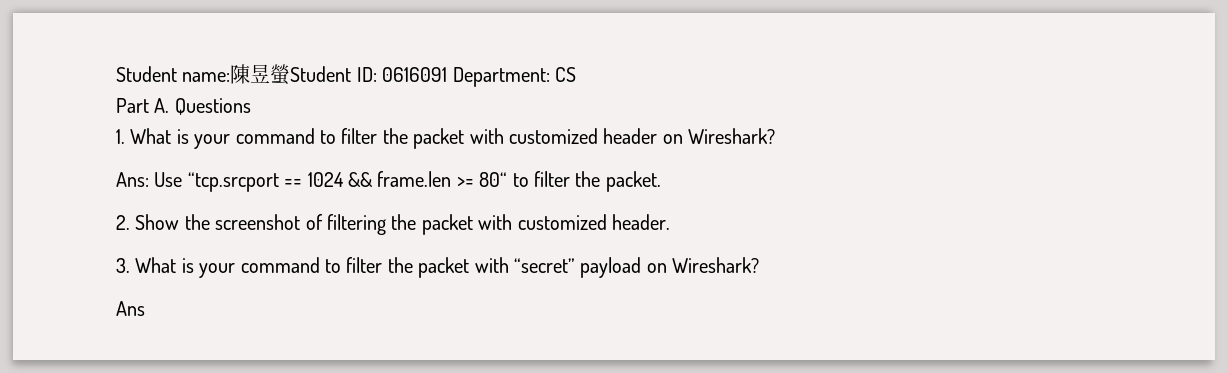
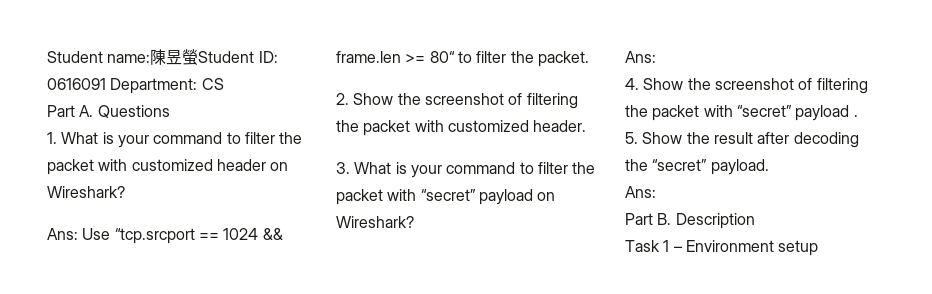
[116,301,145,316] Ans -> [625,51,656,63] [625,78,868,94] [625,105,858,121] [625,132,859,148] [625,159,769,175] [625,186,656,198] [625,213,755,229] [625,240,819,256] Ans: // 4. Show the screenshot of filtering the packet with “secret” payload . // 5. Show the result after decoding the “secret” payload. // Ans: // Part B. Description // Task 1 – Environment setup

